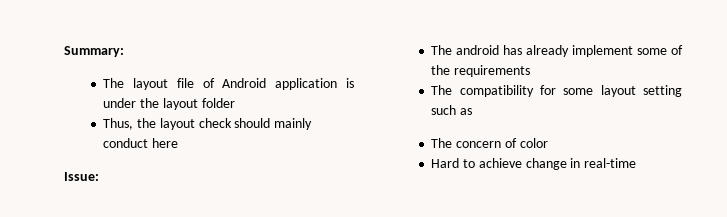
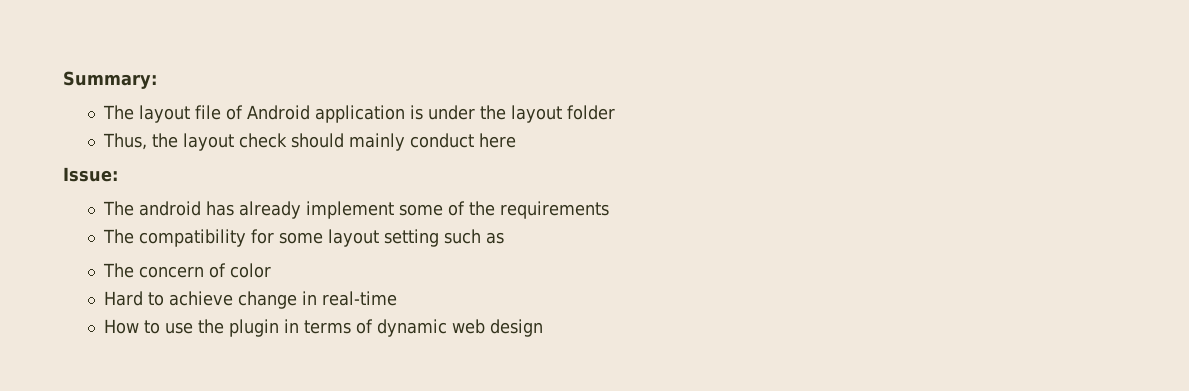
(637, 163) none -> [103,319,543,337] // How to use the plugin in terms of dynamic web design

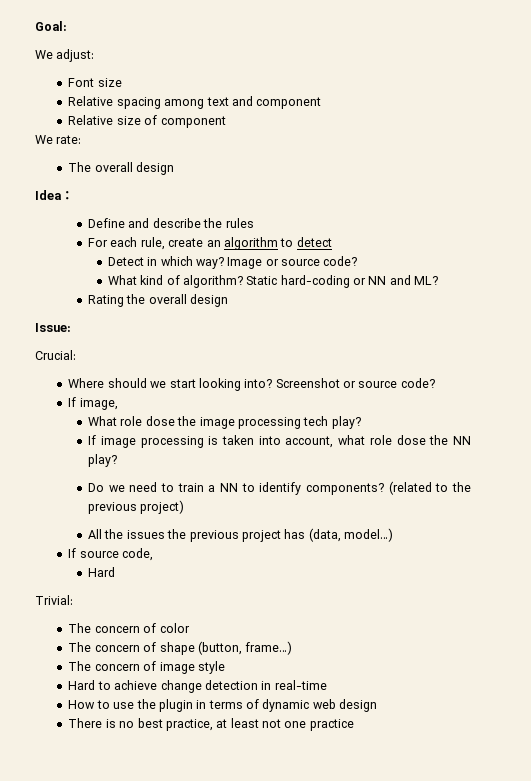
[63,71,157,89] [102,105,615,123] [102,133,516,151] [63,167,118,182] [102,201,609,219] [102,229,504,247] [102,263,271,278] Summary: // The layout file of Android application is under the layout folder // Thus, the layout check should mainly conduct here // Issue: // The android has already implement some of the requirements // The compatibility for some layout setting such as // The concern of color -> [35,21,67,31] [35,49,95,62] [68,78,122,87] [68,96,322,109] [68,115,226,128] [35,135,82,144] [68,162,175,175] [35,190,74,200] [88,218,254,228] [88,237,332,250] [107,256,358,269] [107,275,439,288] [88,294,229,307] [35,323,71,332] [35,350,76,360] [68,378,435,391] [68,397,118,410] [88,416,361,429] [88,435,471,448] [88,454,118,467] [88,481,472,495] [88,500,185,514] [88,528,394,542] [68,548,154,561] [88,567,116,577] [35,595,73,605] [68,623,190,633] [68,641,293,655] [68,661,225,674] Goal: // We adjust: // Font size // Relative spacing among text and component // Relative size of component // We rate: // The overall design // Idea： // Define and describe the rules // For each rule, create an algorithm to detect // Detect in which way? Image or source code? // What kind of algorithm? Static hard-coding or NN and ML? // Rating the overall design // Issue: // Crucial: // Where should we start looking into? Screenshot or source code? // If image, // What role dose the image processing tech play? // If image processing is taken into account, what role dose the NN play? // Do we need to train a NN to identify components? (related to the previous project) // All the issues the previous project has (data, model…) // If source code, // Hard // Trivial: // The concern of color // The concern of shape (button, frame…) // The concern of image style
(297, 300) none -> [204,680,258,690] detection
(543, 328) none -> [68,718,354,731] // There is no best practice, at least not one practice

